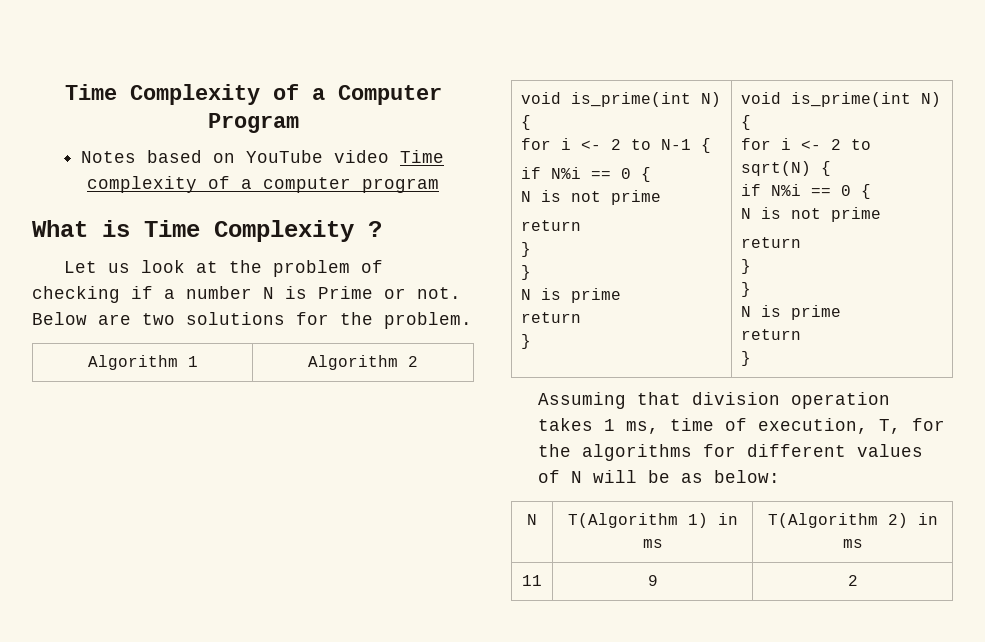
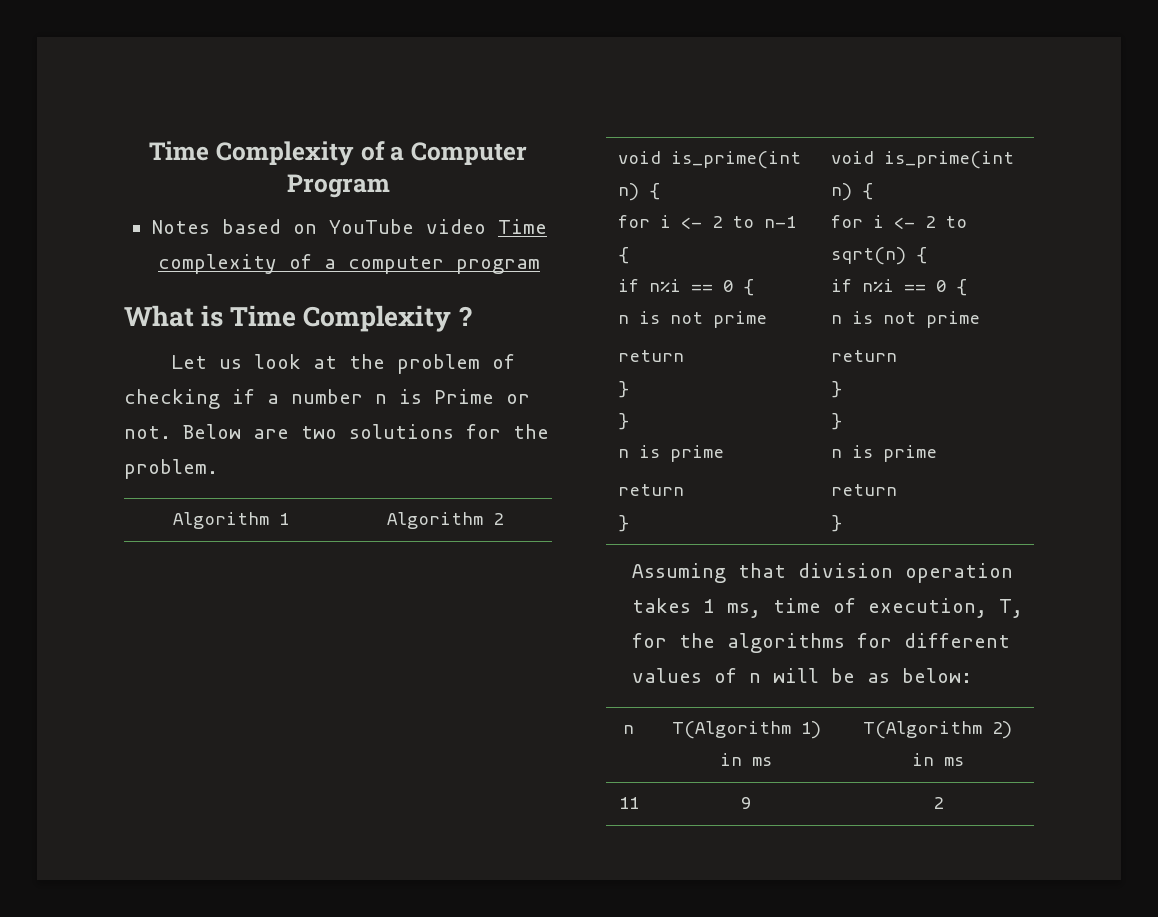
[263,287,274,299] N -> [375,394,387,404] n
[701,92,722,107] [521,115,532,130] [521,138,712,153] [521,167,652,182] [521,190,662,205] [521,220,582,231] [521,242,532,257] [521,265,532,280] [521,289,532,300] N) { // for i <- 2 to N-1 { // if N%i == 0 { // N is not prime // return // } // } // N -> [617,183,660,201] [617,215,796,229] [617,247,629,264] [617,279,754,296] [617,311,767,328] [617,350,684,362] [617,381,629,398] [617,413,629,430] [617,449,629,458] n) { // for i <- 2 to n-1 { // if n%i == 0 { // n is not prime // return // } // } // n
[921,92,942,107] [741,115,752,130] [741,138,872,150] [741,161,832,176] [741,184,872,199] [741,207,882,222] [741,237,802,248] [741,259,752,274] [741,282,752,297] [741,306,752,317] N) { // for i <- 2 to sqrt(N) { // if N%i == 0 { // N is not prime // return // } // } // N -> [830,183,873,201] [830,215,967,229] [830,247,927,265] [830,279,967,296] [830,311,980,328] [830,350,897,362] [830,381,842,398] [830,413,842,430] [830,449,842,458] n) { // for i <- 2 to sqrt(n) { // if n%i == 0 { // n is not prime // return // } // } // n
[571,471,583,483] N -> [749,673,762,683] n
[527,514,537,525] N -> [623,725,634,734] n

